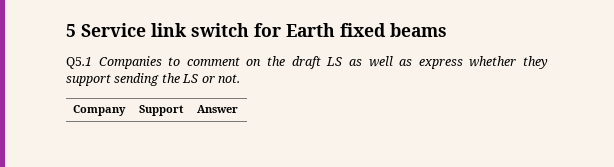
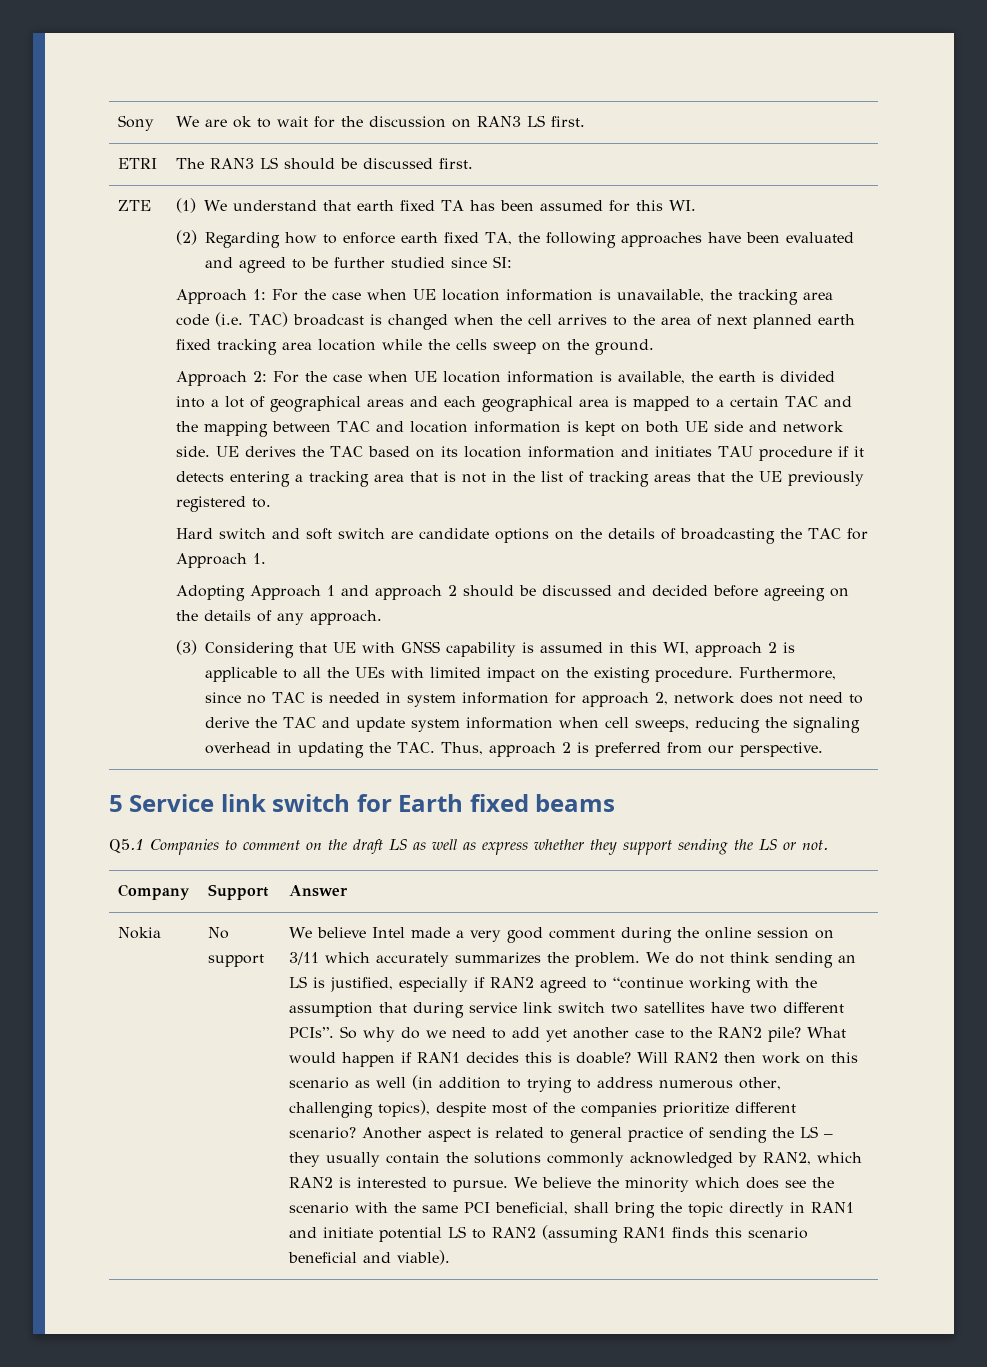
(66, 30) none -> [118,115,155,131] [176,115,586,128] [118,158,158,169] [176,157,474,170] [118,200,152,211] [176,198,697,213] [176,230,855,248] [205,256,513,273] [176,289,834,305] [176,312,856,330] [176,339,655,355] [176,371,836,386] [176,396,853,412] [176,421,845,437] [176,446,865,461] [176,471,865,487] [176,496,272,512] [176,528,869,544] [176,553,267,568] [176,585,850,601] [176,610,383,625] [176,640,796,658] [205,667,837,683] [205,692,864,707] [205,717,861,733] [205,742,824,758] Sony | We are ok to wait for the discussion on RAN3 LS first. // ETRI | The RAN3 LS should be discussed first. // ZTE | (1) We understand that earth fixed TA has been assumed for this WI. // (2) Regarding how to enforce earth fixed TA, the following approaches have been evaluated and agreed to be further studied since SI: // Approach 1: For the case when UE location information is unavailable, the tracking area code (i.e. TAC) broadcast is changed when the cell arrives to the area of next planned earth fixed tracking area location while the cells sweep on the ground. // Approach 2: For the case when UE location information is available, the earth is divided into a lot of geographical areas and each geographical area is mapped to a certain TAC and the mapping between TAC and location information is kept on both UE side and network side. UE derives the TAC based on its location information and initiates TAU procedure if it detects entering a tracking area that is not in the list of tracking areas that the UE previously registered to. // Hard switch and soft switch are candidate options on the details of broadcasting the TAC for Approach 1. // Adopting Approach 1 and approach 2 should be discussed and decided before agreeing on the details of any approach. // (3) Considering that UE with GNSS capability is assumed in this WI, approach 2 is applicable to all the UEs with limited impact on the existing procedure. Furthermore, since no TAC is needed in system information for approach 2, network does not need to derive the TAC and update system information when cell sweeps, reducing the signaling overhead in updating the TAC. Thus, approach 2 is preferred from our perspective. //
(238, 109) none -> [118,927,162,939] [208,927,230,939] [208,954,265,967] [289,927,835,943] [289,952,857,968] [289,976,818,993] [289,1002,845,1018] [289,1026,847,1042] [289,1052,859,1067] [289,1075,782,1093] [289,1100,797,1118] [289,1126,834,1143] [289,1152,863,1168] [289,1177,835,1192] [289,1202,855,1218] [289,1225,809,1243] [288,1250,451,1265] // Nokia | No support | We believe Intel made a very good comment during the online session on 3/11 which accurately summarizes the problem. We do not think sending an LS is justified, especially if RAN2 agreed to “continue working with the assumption that during service link switch two satellites have two different PCIs”. So why do we need to add yet another case to the RAN2 pile? What would happen if RAN1 decides this is doable? Will RAN2 then work on this scenario as well (in addition to trying to address numerous other, challenging topics), despite most of the companies prioritize different scenario? Another aspect is related to general practice of sending the LS – they usually contain the solutions commonly acknowledged by RAN2, which RAN2 is interested to pursue. We believe the minority which does see the scenario with the same PCI beneficial, shall bring the topic directly in RAN1 and initiate potential LS to RAN2 (assuming RAN1 finds this scenario beneficial and viable).

